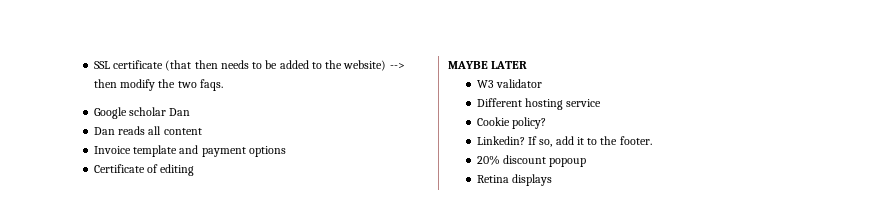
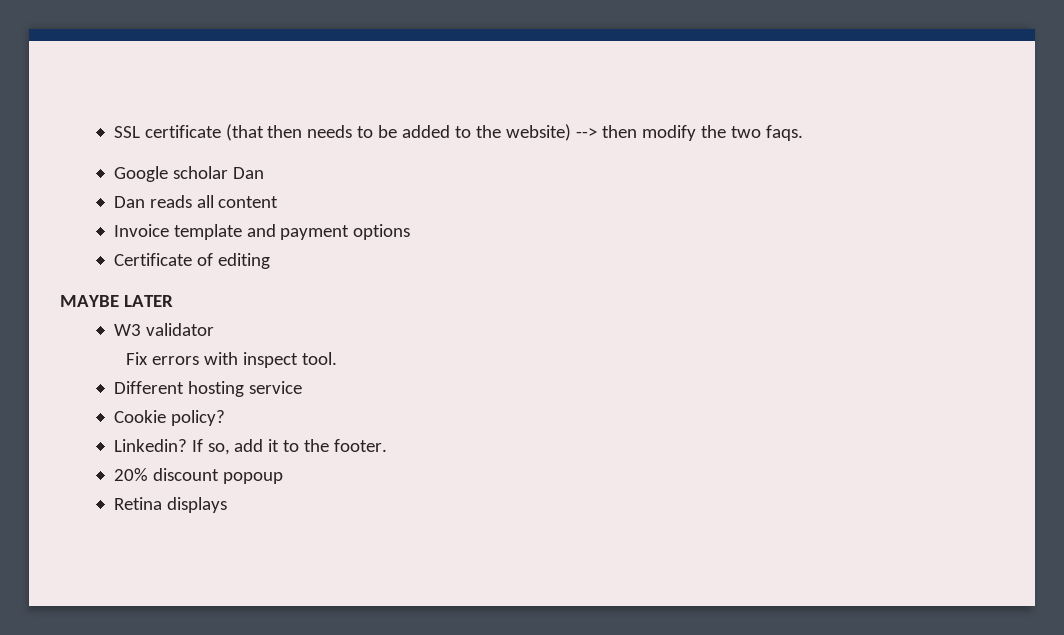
(543, 83) none -> [126,352,338,368] // Fix errors with inspect tool.

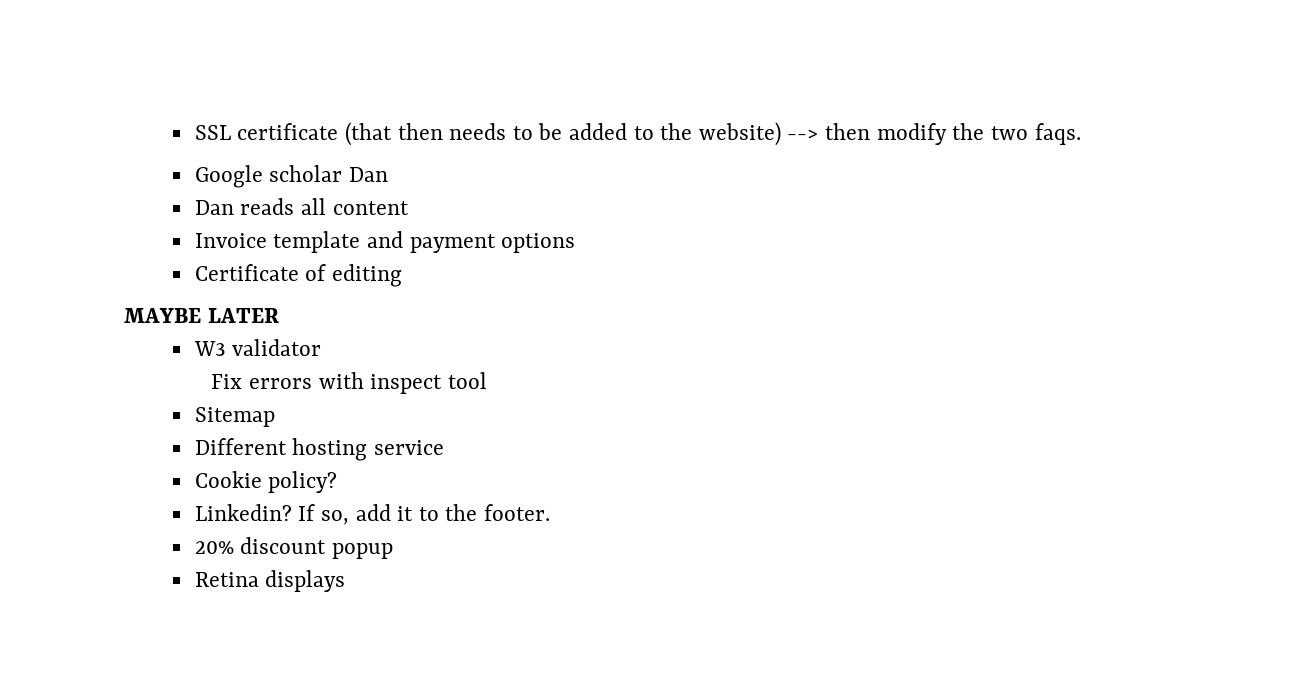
[302,352,338,365] tool. -> [447,372,487,389] [194,407,275,427] tool // Sitemap
[222,472,283,484] popoup -> [331,543,393,559] popup

